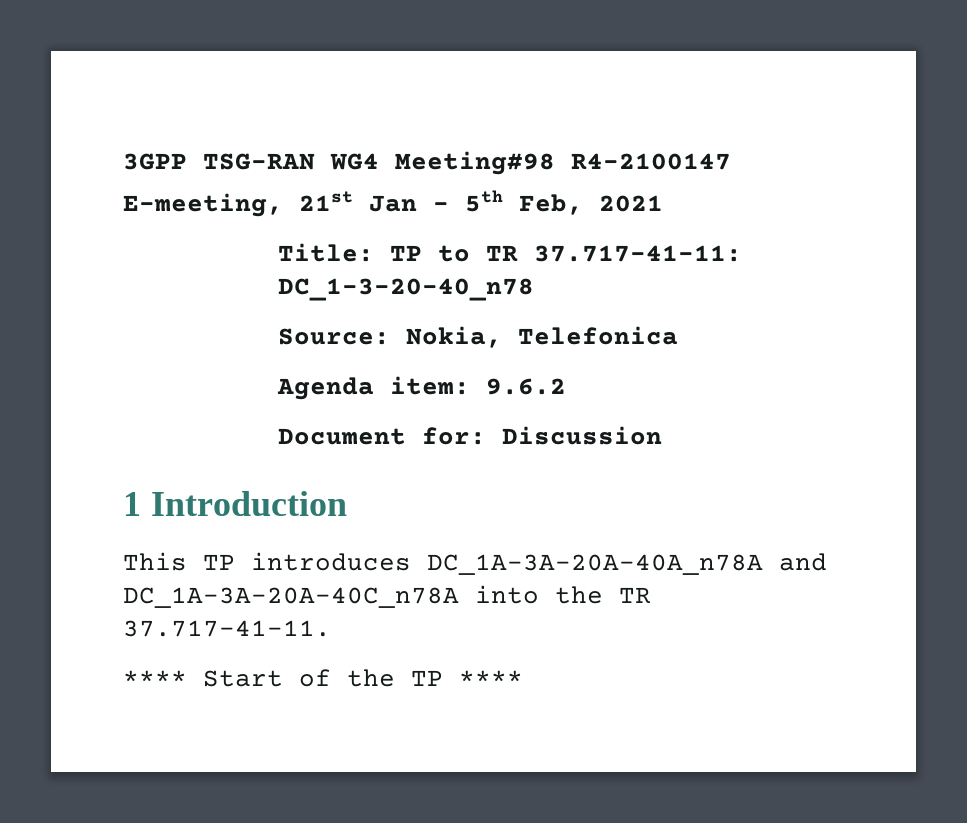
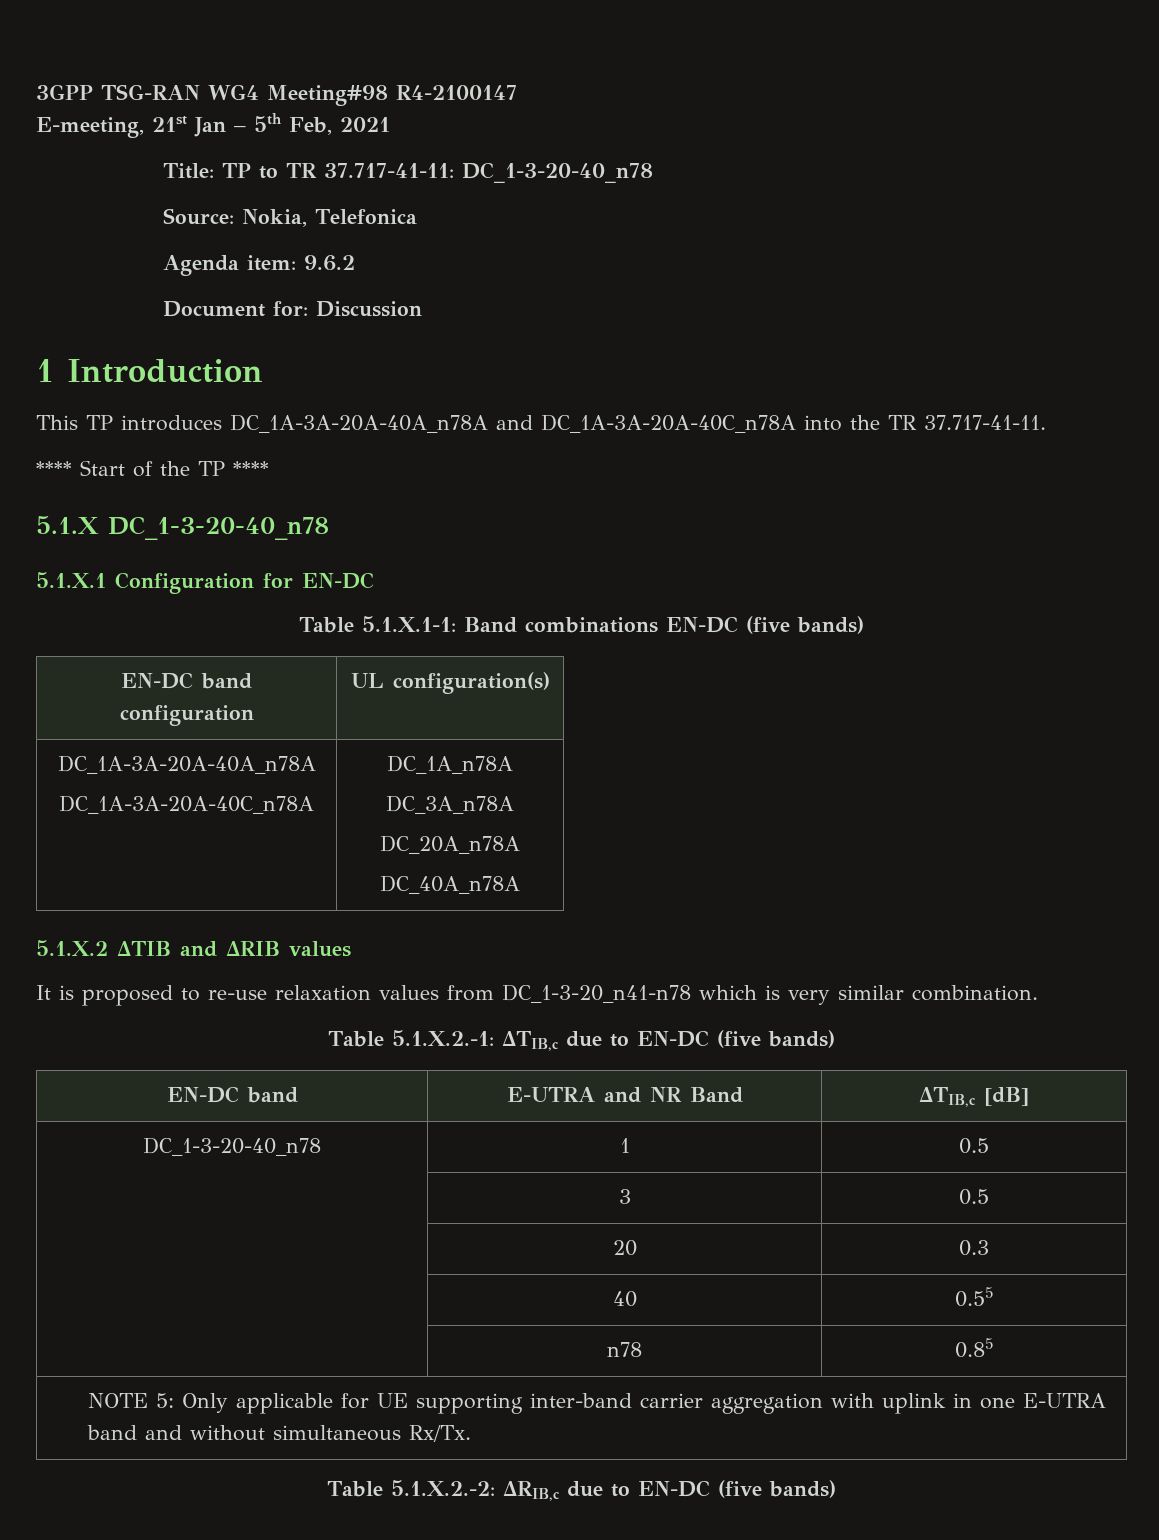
(523, 678) none -> [36,516,329,540] [36,572,374,594] [298,616,865,634] [121,672,252,689] [119,705,254,726] [350,672,550,694] [57,755,316,774] [59,795,314,814] [386,755,513,774] [385,795,514,814] [379,835,520,854] [379,875,520,894] [36,940,351,957] [36,984,1038,1006] [328,1030,835,1051] [166,1086,298,1103] [506,1087,743,1103] [919,1087,1029,1107] [143,1137,321,1156] [619,1138,630,1153] [959,1138,989,1154] [618,1189,631,1204] [959,1189,989,1205] [612,1240,637,1256] [959,1240,989,1256] [612,1291,637,1307] [954,1287,994,1307] [607,1342,642,1357] [954,1338,994,1358] [88,1393,1107,1414] [87,1425,472,1442] [327,1480,836,1501] // 5.1.X DC_1-3-20-40_n78 // 5.1.X.1 Configuration for EN-DC // Table 5.1.X.1-1: Band combinations EN-DC (five bands) // EN-DC band configuration | UL configuration(s) // DC_1A-3A-20A-40A_n78A // DC_1A-3A-20A-40C_n78A | DC_1A_n78A // DC_3A_n78A // DC_20A_n78A // DC_40A_n78A // 5.1.X.2 ∆TIB and ∆RIB values // It is proposed to re-use relaxation values from DC_1-3-20_n41-n78 which is very similar combination. // Table 5.1.X.2.-1: ΔTIB,c due to EN-DC (five bands) // EN-DC band | E-UTRA and NR Band | ΔTIB,c [dB] // DC_1-3-20-40_n78 | 1 | 0.5 // | 3 | 0.5 // | 20 | 0.3 // | 40 | 0.55 // | n78 | 0.85 // NOTE 5: Only applicable for UE supporting inter-band carrier aggregation with uplink in one E-UTRA band and without simultaneous Rx/Tx. // Table 5.1.X.2.-2: ΔRIB,c due to EN-DC (five bands)

